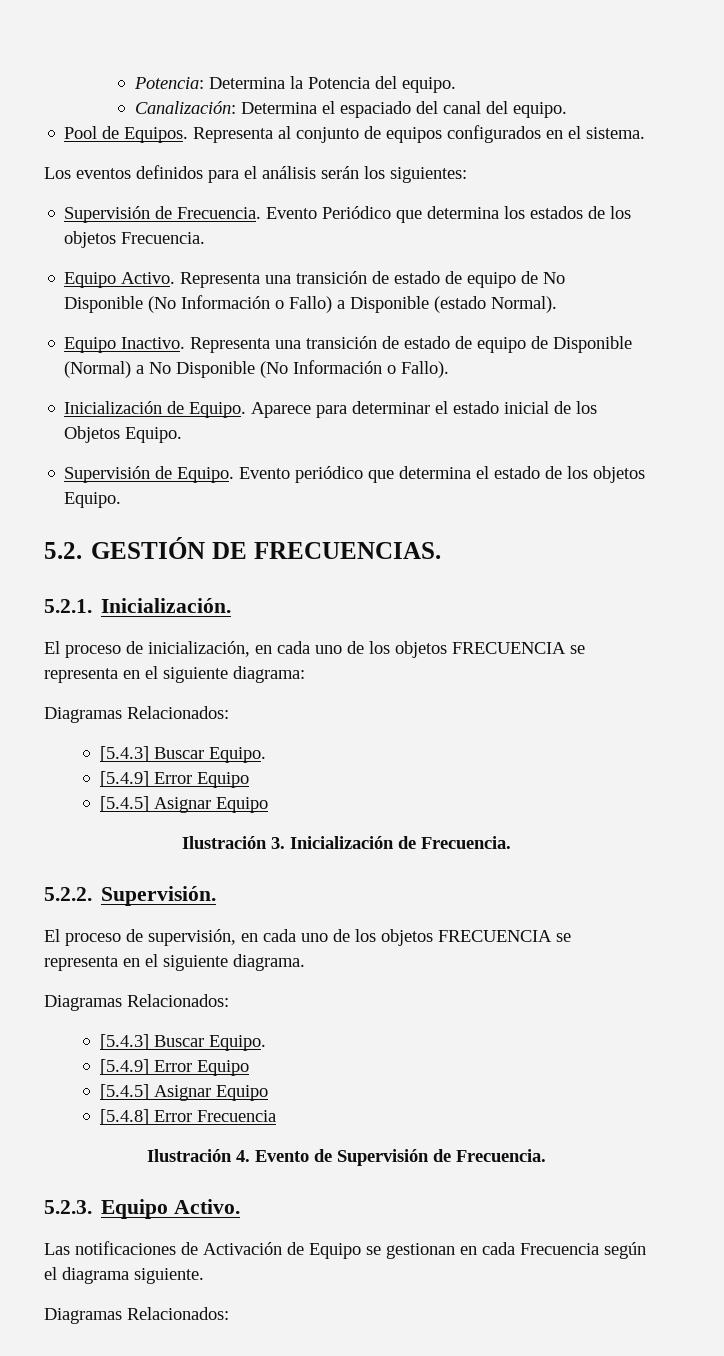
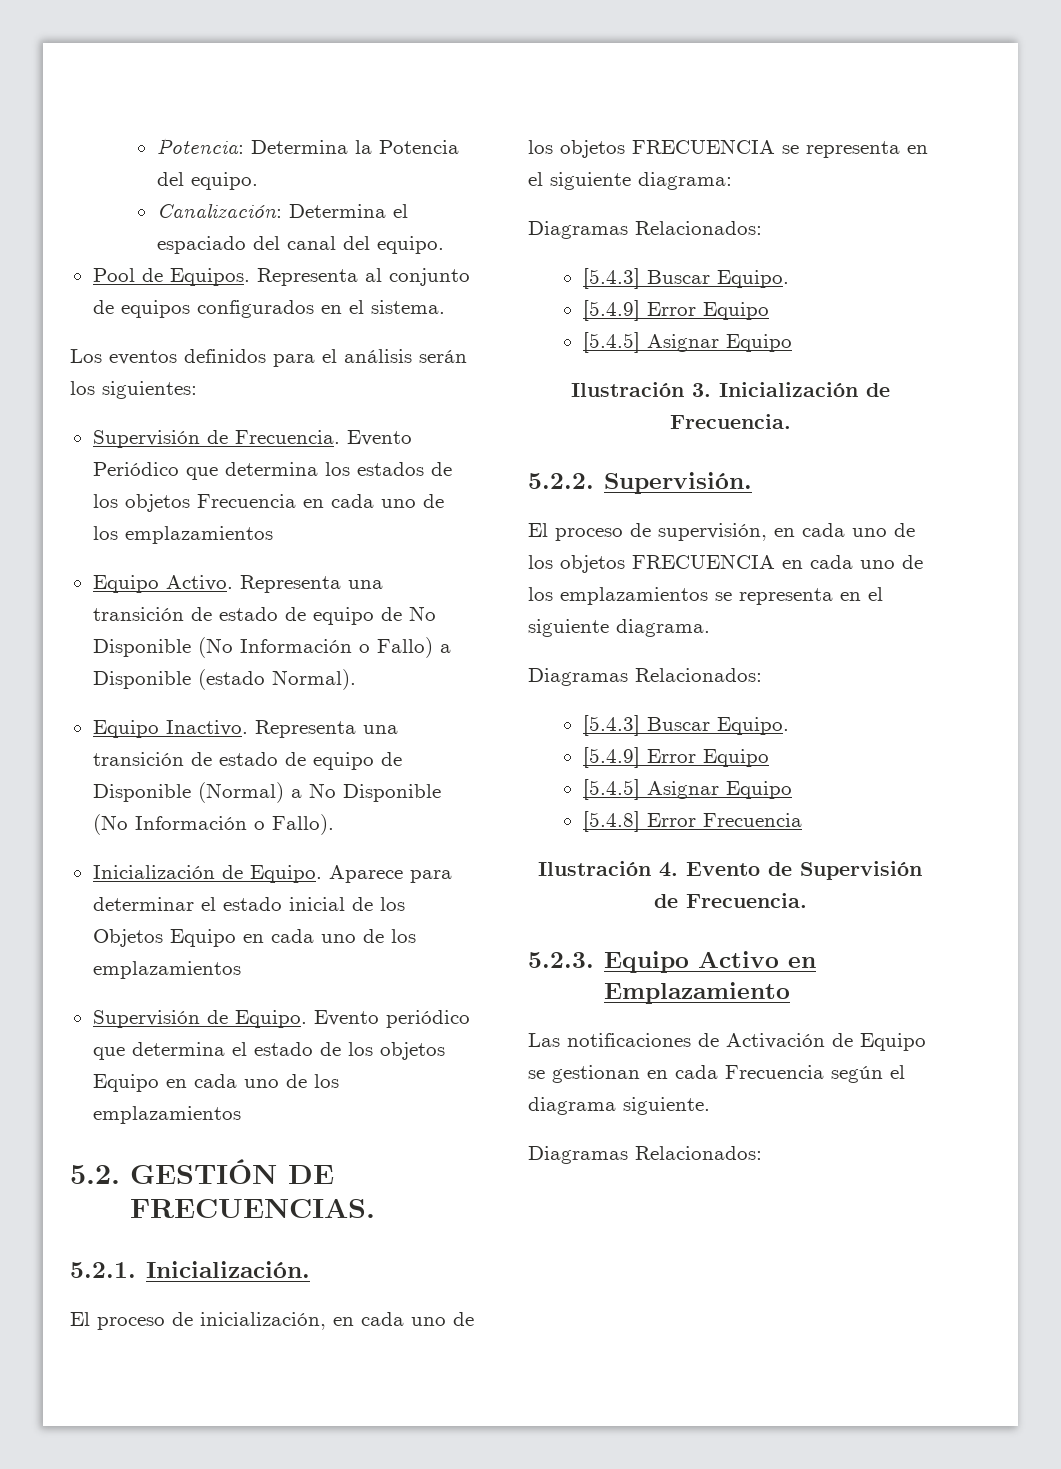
[121,232,206,244] Frecuencia. -> [196,494,444,508] [92,526,273,544] Frecuencia en cada uno de los emplazamientos
[125,427,183,443] Equipo. -> [169,929,416,947] [92,961,241,979] Equipo en cada uno de los emplazamientos
[64,492,122,508] Equipo. -> [92,1074,339,1092] [92,1106,241,1124] Equipo en cada uno de los emplazamientos
(552, 936) none -> [782,555,923,569] [528,587,708,605] en cada uno de los emplazamientos
[174,1199,241,1214] Activo. -> [698,951,817,968] [604,982,791,1004] Activo en Emplazamiento

